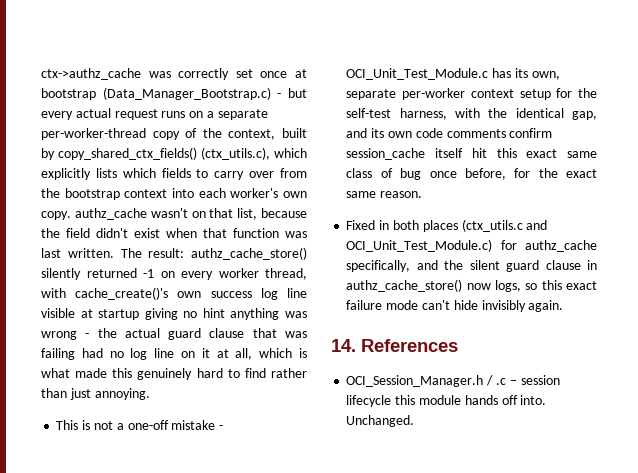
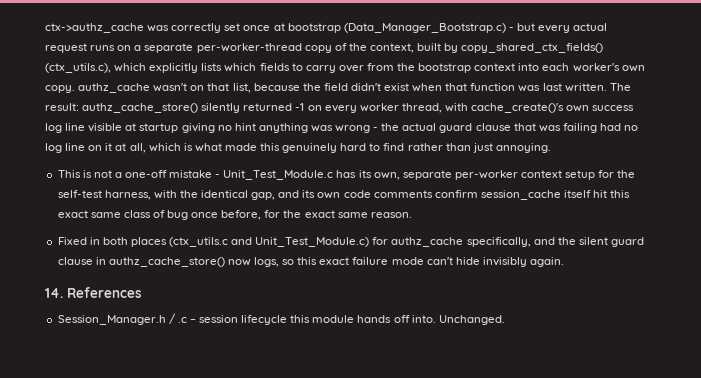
[346,68,489,80] OCI_Unit_Test_Module.c -> [223,170,334,180] Unit_Test_Module.c
[346,239,493,252] OCI_Unit_Test_Module.c) -> [255,237,370,247] Unit_Test_Module.c)
[346,375,484,387] OCI_Session_Manager.h -> [57,315,166,325] Session_Manager.h

